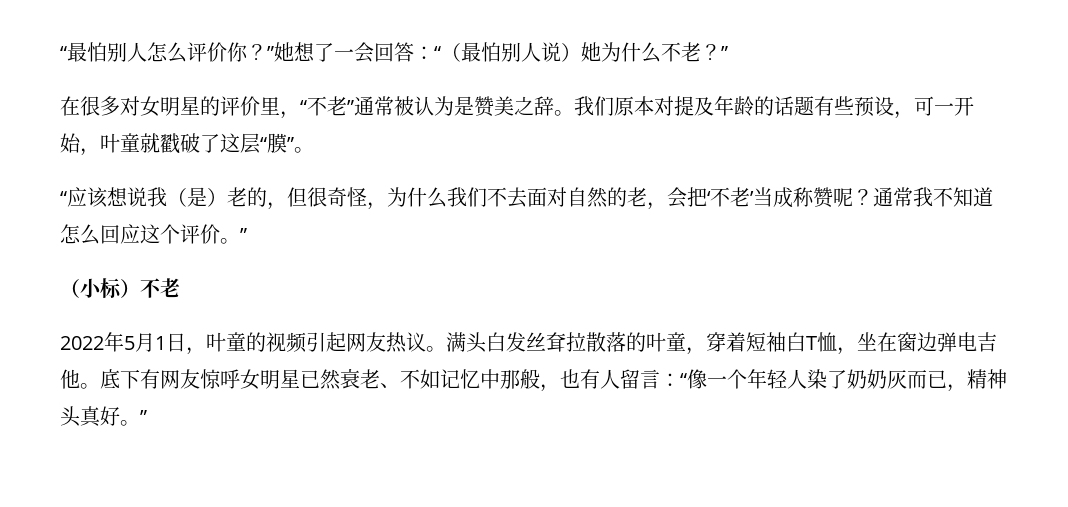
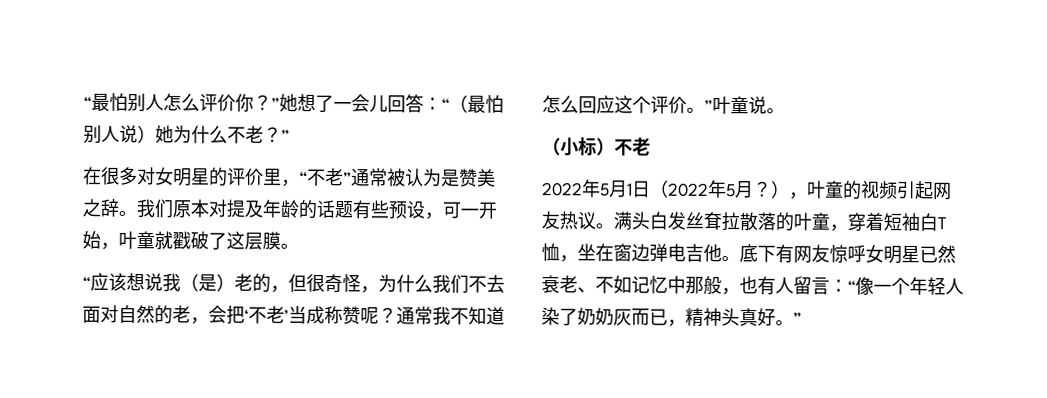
(374, 52) none -> [369,95,388,113] 儿
[260,133,294,153] “膜” -> [262,231,281,250] 膜
(247, 235) none -> [712,95,785,115] 叶童说。
(186, 342) none -> [650,179,790,199] （2022年5月？）

